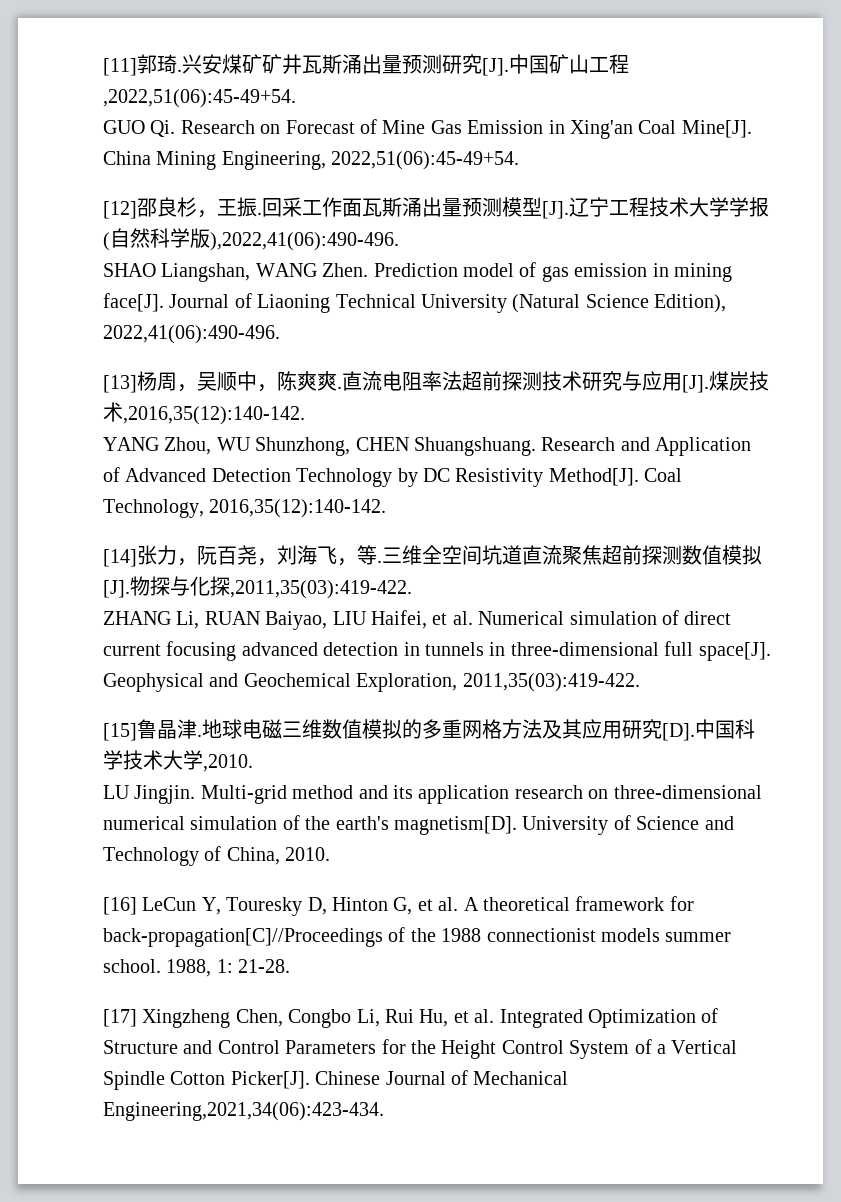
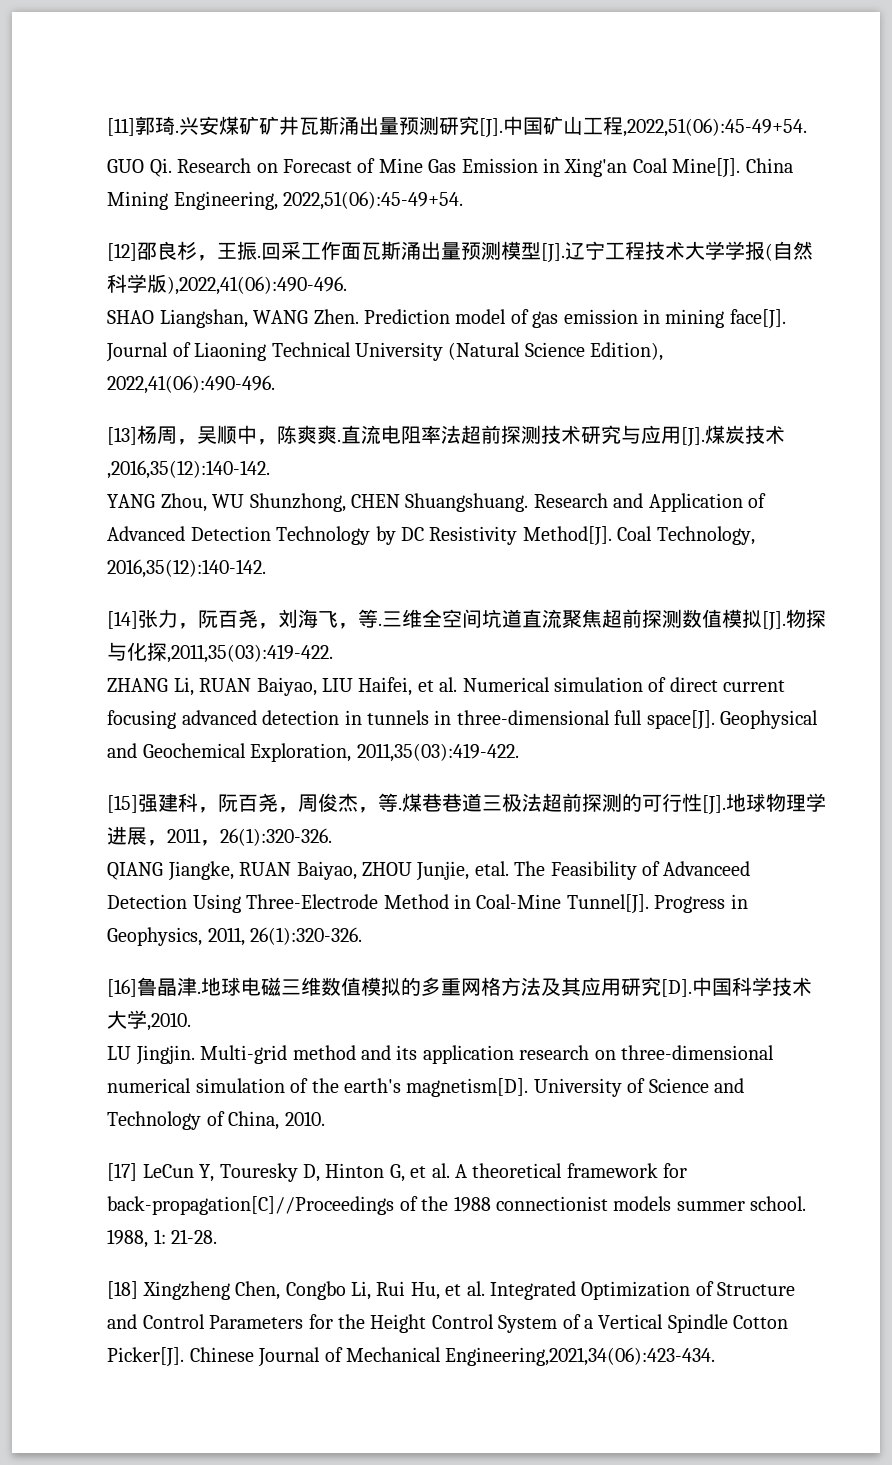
(138, 732) none -> [138,793,827,815] [107,826,333,846] [107,861,751,881] [107,894,748,914] [107,927,363,946] [107,979,138,997] 强建科，阮百尧，周俊杰，等.煤巷巷道三极法超前探测的可行性[J].地球物理学进展，2011，26(1):320-326. // QIANG Jiangke, RUAN Baiyao, ZHOU Junjie, etal. The Feasibility of Advanceed Detection Using Three-Electrode Method in Coal-Mine Tunnel[J]. Progress in Geophysics, 2011, 26(1):320-326. // [16]
[103,897,138,915] [16] -> [107,1163,138,1181] [17]
[103,1009,138,1027] [17] -> [107,1281,139,1299] [18]

